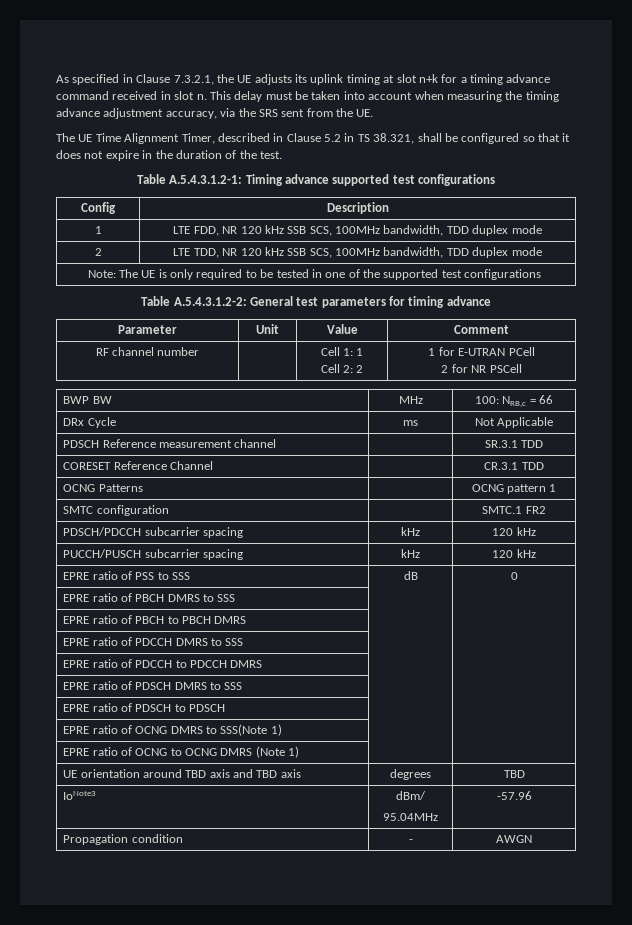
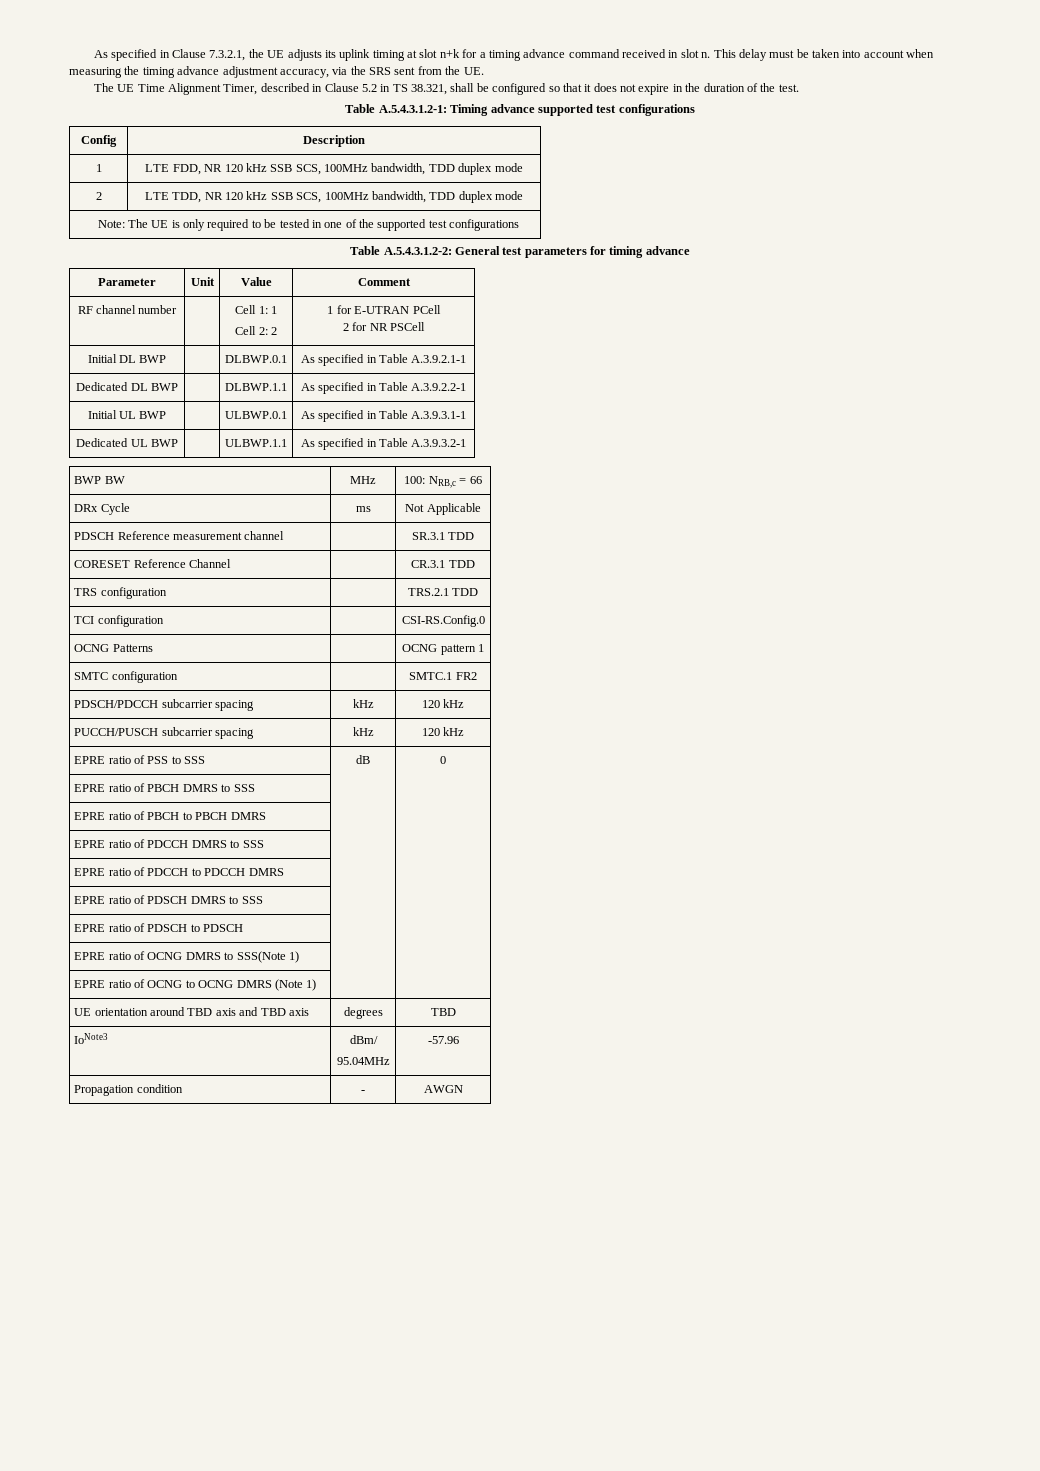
(522, 368) none -> [87,354,167,363] [225,355,287,363] [300,354,467,366] [76,382,178,391] [225,383,287,391] [300,382,467,394] [87,410,167,419] [225,411,287,419] [300,410,467,422] [76,438,178,447] [225,439,287,447] [300,438,467,450] // Initial DL BWP | | DLBWP.0.1 | As specified in Table A.3.9.2.1-1 // Dedicated DL BWP | | DLBWP.1.1 | As specified in Table A.3.9.2.2-1 // Initial UL BWP | | ULBWP.0.1 | As specified in Table A.3.9.3.1-1 // Dedicated UL BWP | | ULBWP.1.1 | As specified in Table A.3.9.3.2-1
(544, 466) none -> [74,587,167,599] [407,588,479,596] [74,615,164,627] [401,615,485,627] // TRS configuration | | TRS.2.1 TDD // TCI configuration | | CSI-RS.Config.0

